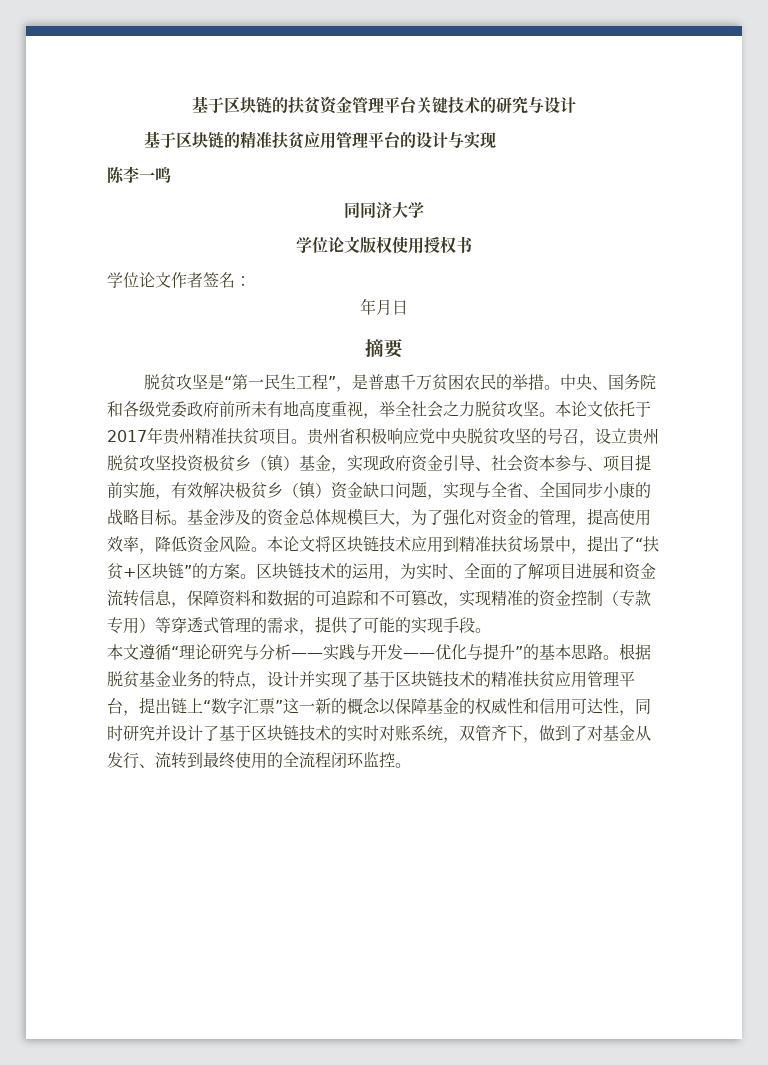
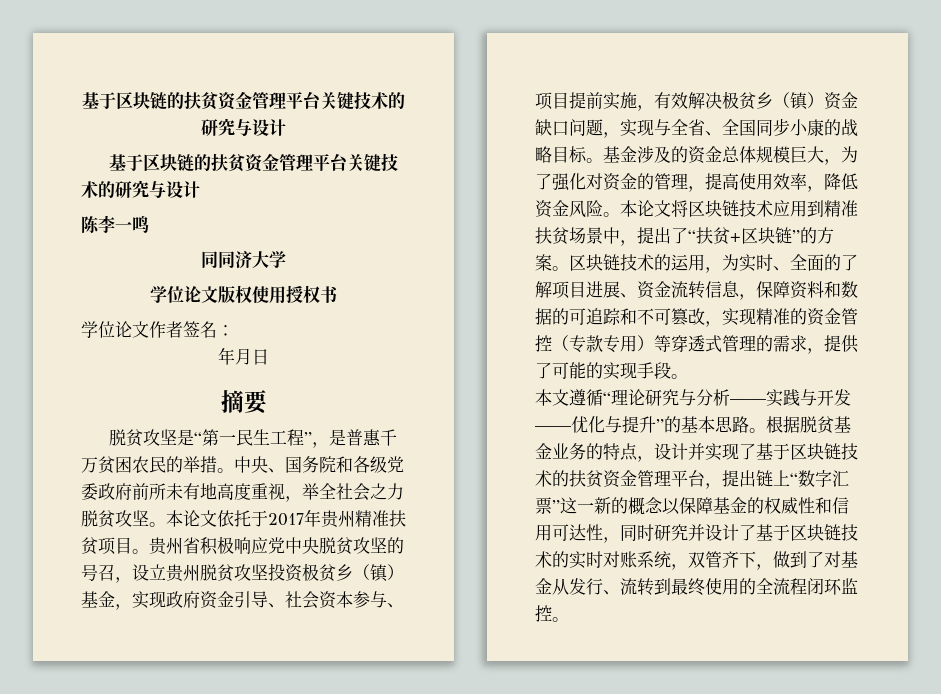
[240,131,497,149] 精准扶贫应用管理平台的设计与实现 -> [211,153,399,172] [81,180,200,198] 扶贫资金管理平台关键技术的研究与设计
[608,563,624,579] 和 -> [620,293,637,298] 、
[571,590,603,606] 控制 -> [841,308,858,325] [535,335,552,352] 管控
[491,671,587,688] 精准扶贫应用 -> [569,470,637,488] 扶贫资金

